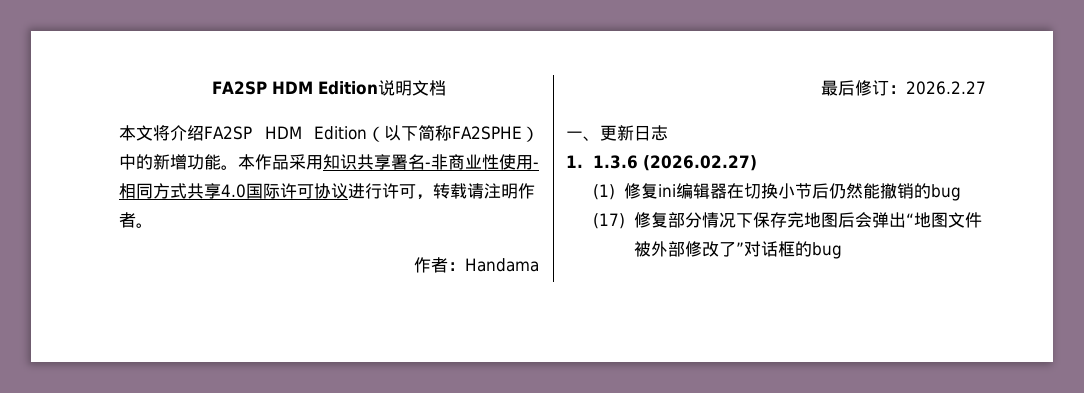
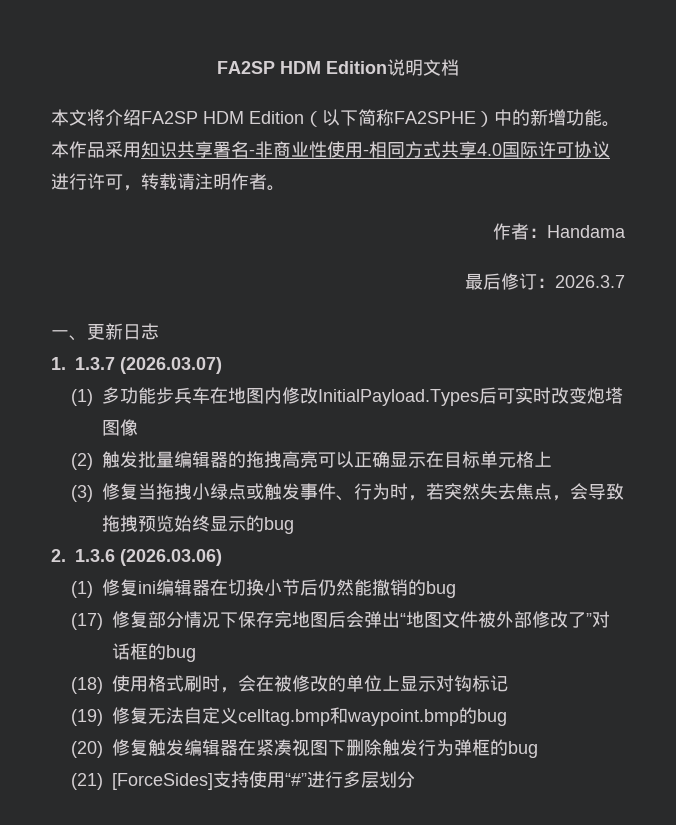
[906,81,986,95] 2026.2.27 -> [555,275,625,288] 2026.3.7
[593,155,758,171] 1.3.6 (2026.02.27) -> [75,357,222,374] [71,387,624,406] [102,419,139,436] [71,451,553,470] [71,483,625,502] [102,515,295,534] [51,549,222,566] 1.3.7 (2026.03.07) // (1)多功能步兵车在地图内修改InitialPayload.Types后可实时改变炮塔图像 // (2)触发批量编辑器的拖拽高亮可以正确显示在目标单元格上 // (3)修复当拖拽小绿点或触发事件、行为时，若突然失去焦点，会导致拖拽预览始终显示的bug // 2. 1.3.6 (2026.03.06)
(842, 250) none -> [71,675,509,694] [71,707,508,726] [71,739,539,758] [71,771,416,790] // (18)使用格式刷时，会在被修改的单位上显示对钩标记 // (19)修复无法自定义celltag.bmp和waypoint.bmp的bug // (20)修复触发编辑器在紧凑视图下删除触发行为弹框的bug // (21) [ForceSides]支持使用“#”进行多层划分

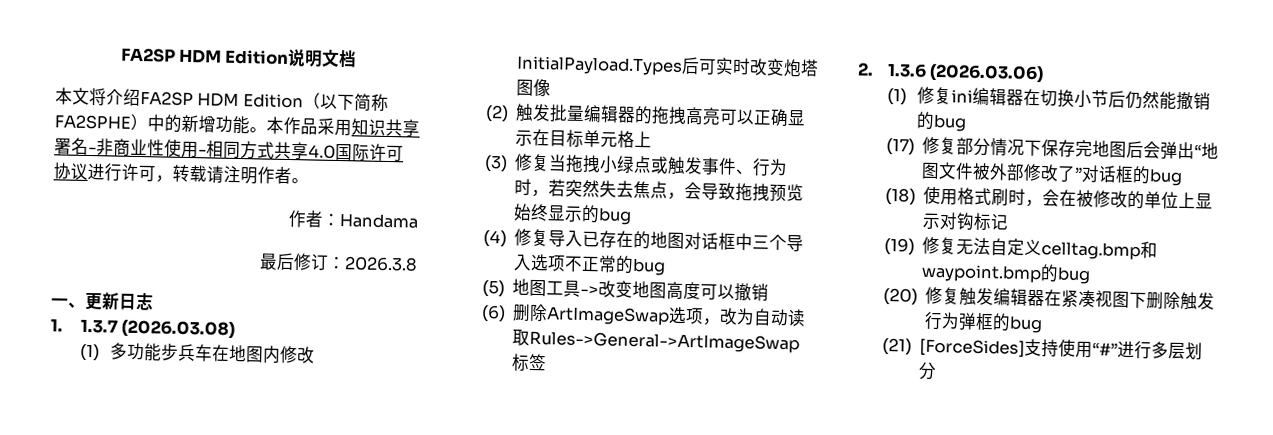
[555,275,625,288] 2026.3.7 -> [344,256,418,272] 2026.3.8
[120,357,222,374] (2026.03.07) -> [121,319,236,339] (2026.03.08)
(295, 525) none -> [482,228,805,252] [513,253,667,276] [481,278,770,302] [480,303,807,327] [512,329,801,354] [511,353,548,372] // (4)修复导入已存在的地图对话框中三个导入选项不正常的bug // (5)地图工具->改变地图高度可以撤销 // (6)删除ArtImageSwap选项，改为自动读取Rules->General->ArtImageSwap标签

